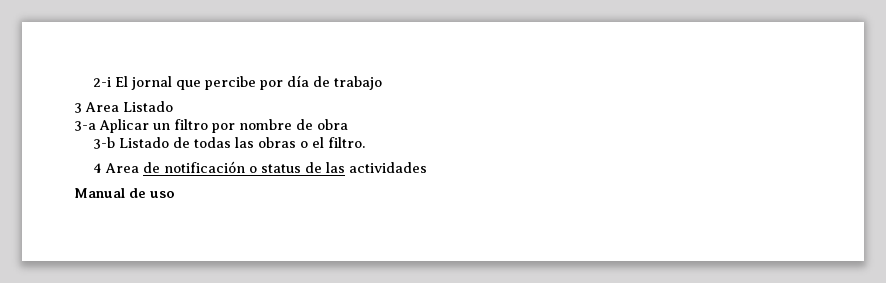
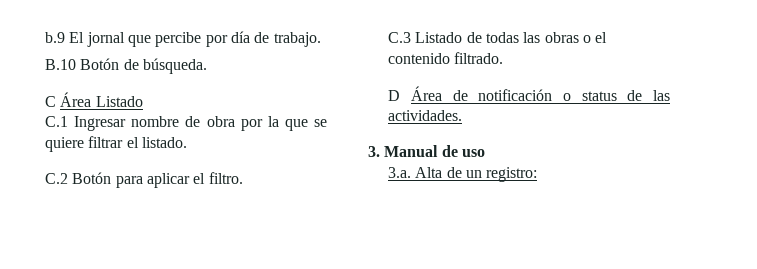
[93,77,112,87] 2-i -> [45,32,66,43] b.9
[334,76,383,90] [74,101,173,113] [74,119,348,133] [93,137,116,149] trabajo // 3 Area Listado // 3-a Aplicar un filtro por nombre de obra // 3-b -> [273,32,321,47] [45,58,208,74] [45,92,143,107] [45,116,327,131] [45,136,188,152] [45,172,243,188] [388,32,412,43] trabajo. // B.10 Botón de búsqueda. // C Área Listado // C.1 Ingresar nombre de obra por la que se quiere filtrar el listado. // C.2 Botón para aplicar el filtro. // C.3
[328,137,366,148] [93,163,140,173] filtro. // 4 Area -> [388,52,504,64] [388,86,442,101] contenido filtrado. // D Área
[349,162,428,173] actividades // -> [388,110,463,121] [368,146,380,157] actividades. // 3.
(175, 194) none -> [388,167,538,182] // 3.a. Alta de un registro:

